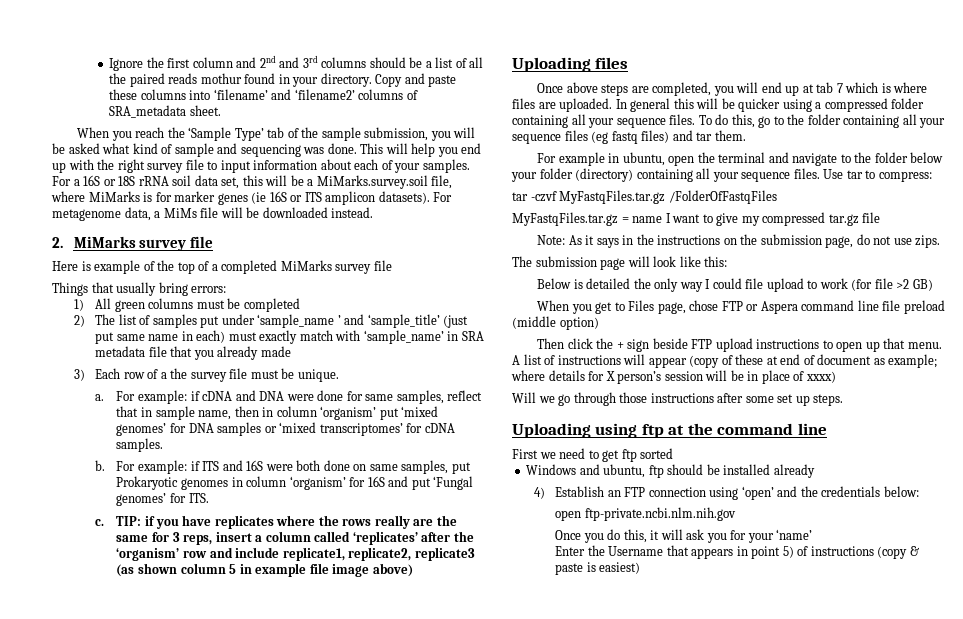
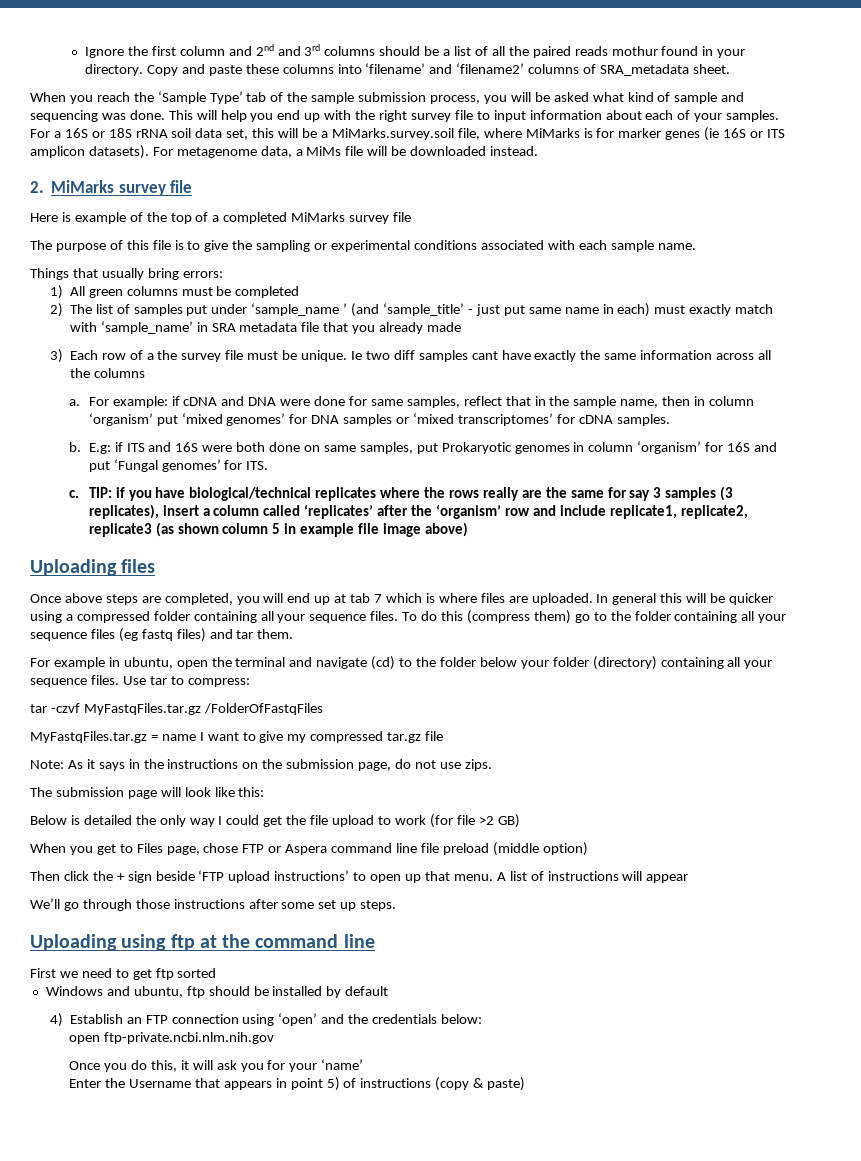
[364,127,429,141] submission, -> [358,92,481,104] submission process,
(392, 265) none -> [30,240,696,252] // The purpose of this file is to give the sampling or experimental conditions associated with each sample name.
[344,314,469,328] and ‘sample_title’ (just -> [351,303,500,317] (and ‘sample_title’ - just
(339, 375) none -> [350,350,772,362] [69,368,145,378] Ie two diff samples cant have exactly the same information across all the columns
(152, 412) none -> [549,396,570,406] the
[116,460,187,474] For example: -> [88,443,111,454] E.g:
(212, 520) none -> [189,487,312,501] biological/technical
[172,532,213,545] 3 reps, -> [629,486,734,501] [88,504,159,519] say 3 samples (3 replicates),
[731,114,755,128] this, -> [441,610,571,624] this (compress them)
(838, 159) none -> [371,656,396,670] (cd)
(742, 283) none -> [263,815,307,827] get the
[691,338,820,352] FTP upload instructions -> [198,870,350,883] ‘FTP upload instructions’
[689,354,938,368] [511,370,836,384] [512,392,555,403] (copy of these at end of document as example; where details for X person’s session will be in place of xxxx) // Will we -> [30,898,60,909] // We’ll
[773,464,815,478] already -> [326,986,389,998] by default
[554,562,641,575] paste is easiest) -> [487,1077,526,1091] paste)

